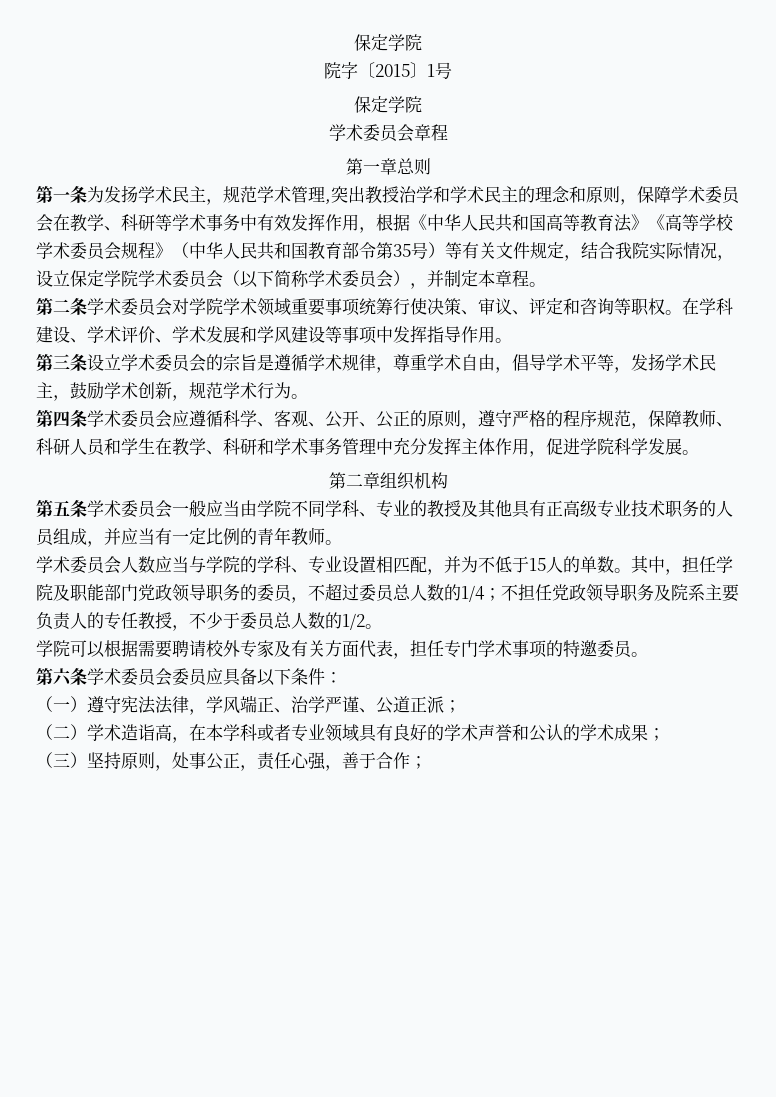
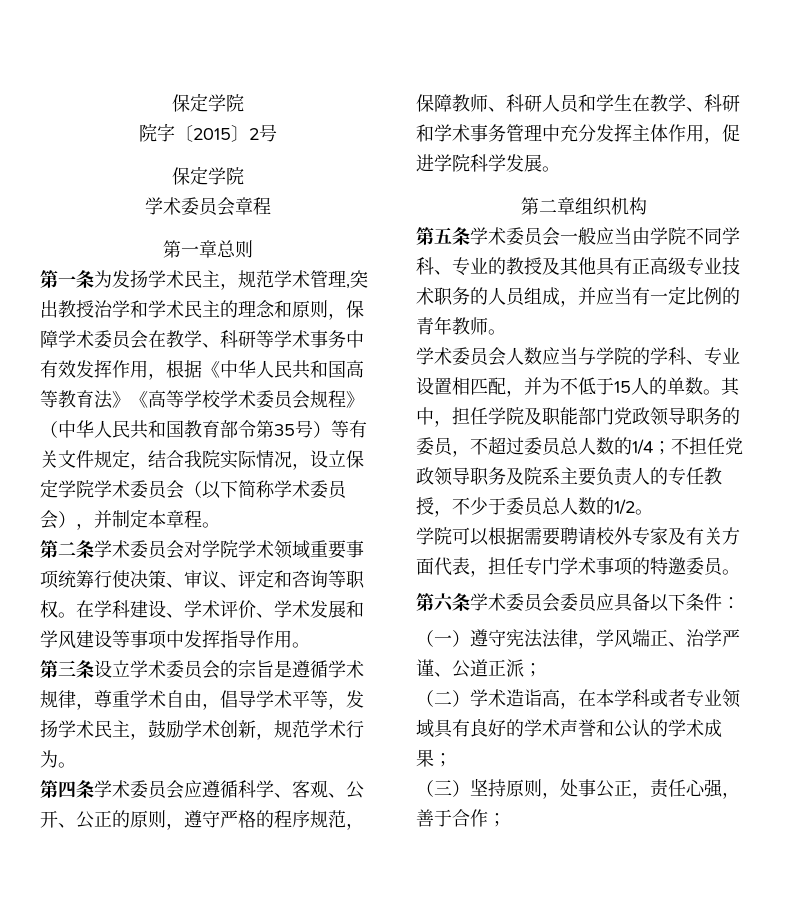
[427,64,435,77] 1 -> [249,128,259,140] 2

